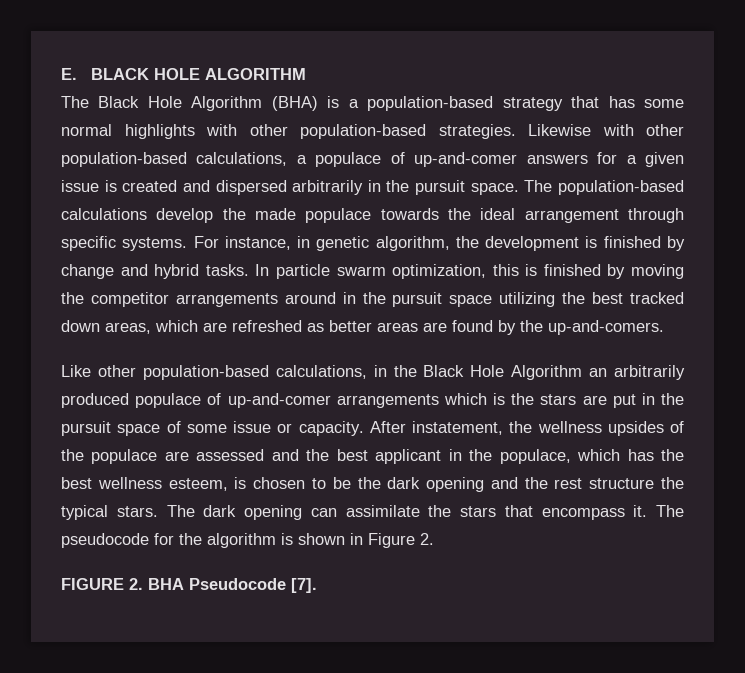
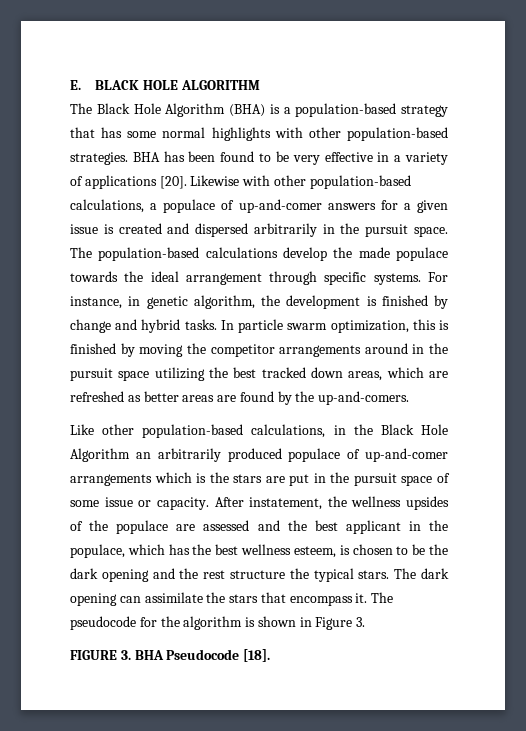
(516, 131) none -> [132,151,448,165] [70,175,187,189] BHA has been found to be very effective in a variety of applications [20].
[420,533,434,545] 2. -> [356,617,366,627] 3.
[129,578,143,590] 2. -> [120,650,131,660] 3.
[291,578,317,593] [7]. -> [243,649,271,662] [18].

